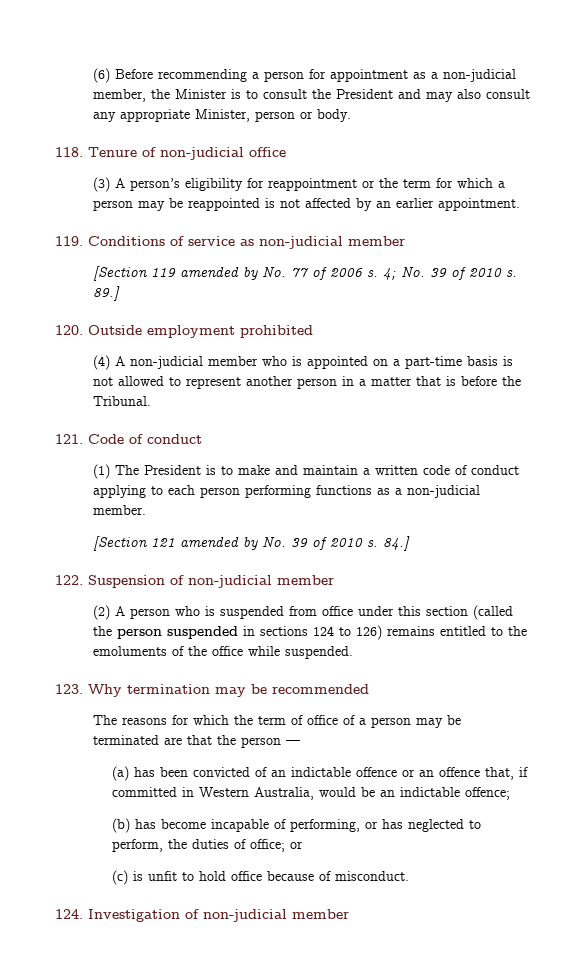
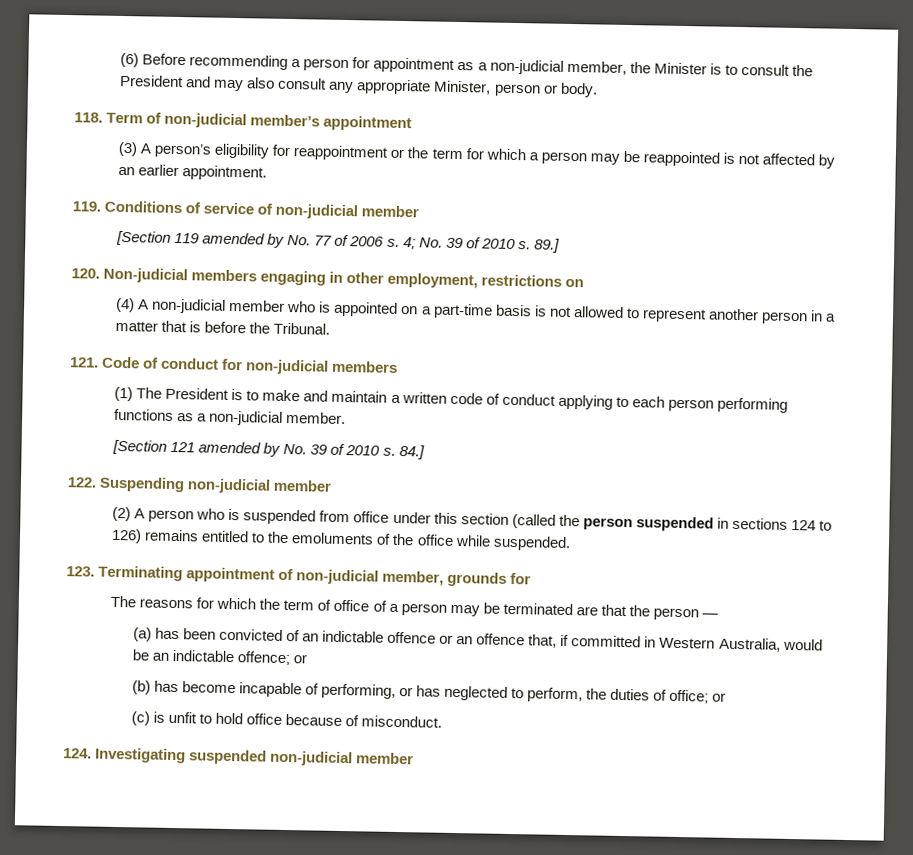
[88,147,286,160] Tenure of non-judicial office -> [106,112,413,132] Term of non-judicial member’s appointment
[240,239,254,246] as -> [257,203,274,215] of
[88,325,313,338] Outside employment prohibited -> [103,267,585,289] Non-judicial members engaging in other employment, restrictions on
(202, 439) none -> [221,358,399,375] for non-judicial members
[88,575,184,588] Suspension of -> [99,476,186,493] Suspending
[88,684,369,697] Why termination may be recommended -> [98,565,532,587] Terminating appointment of non-judicial member, grounds for
(510, 793) none -> [292,654,307,664] or
[88,909,199,922] Investigation of -> [94,747,268,765] Investigating suspended

